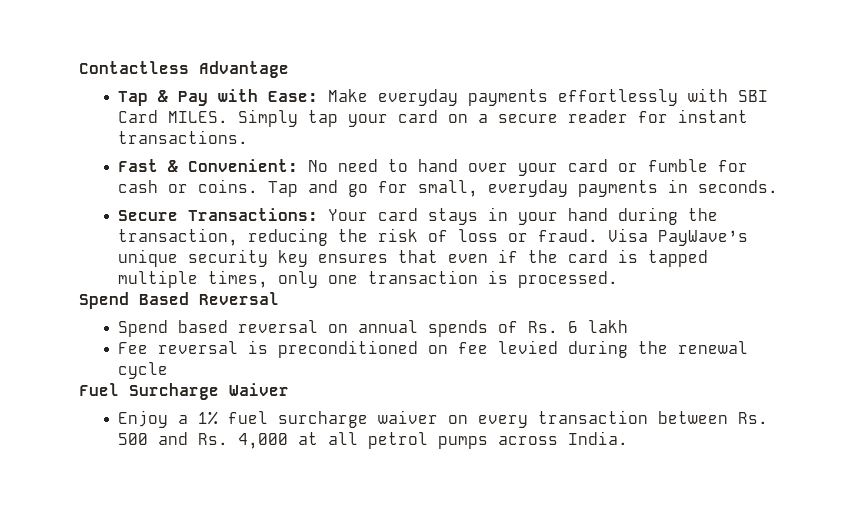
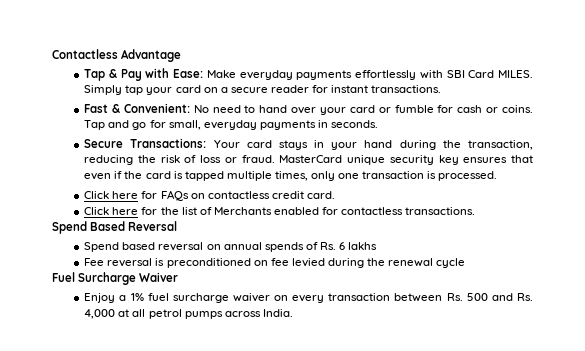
[608,228,749,246] Visa PayWave’s -> [279,155,343,163] MasterCard
(619, 279) none -> [84,190,335,201] [84,207,476,215] // Click here for FAQs on contactless credit card. // Click here for the list of Merchants enabled for contactless transactions.
[588,320,629,333] lakh -> [348,242,378,250] lakhs

